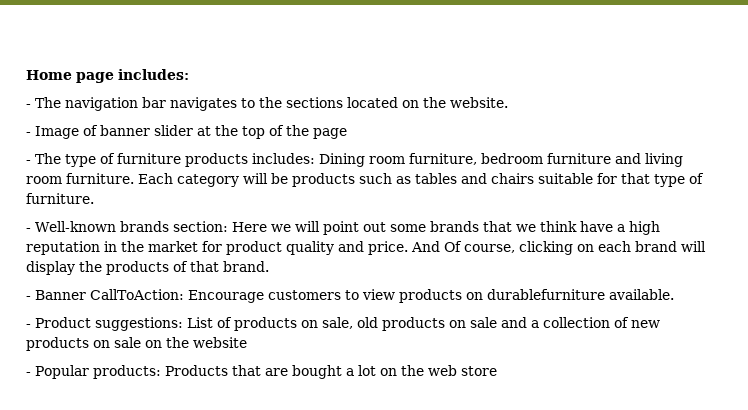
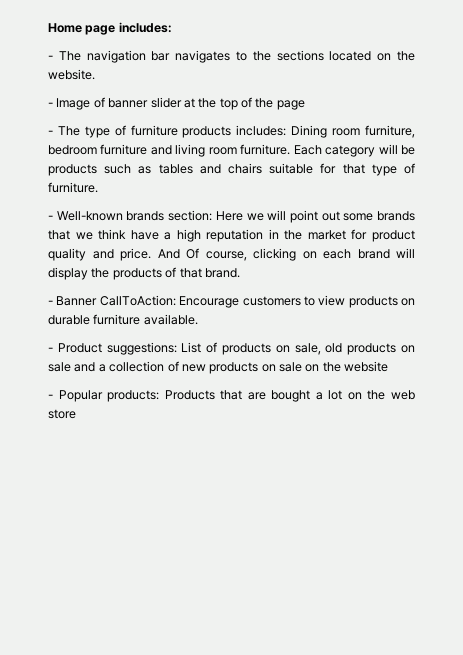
[486,289,605,300] durablefurniture -> [48,314,141,325] durable furniture

